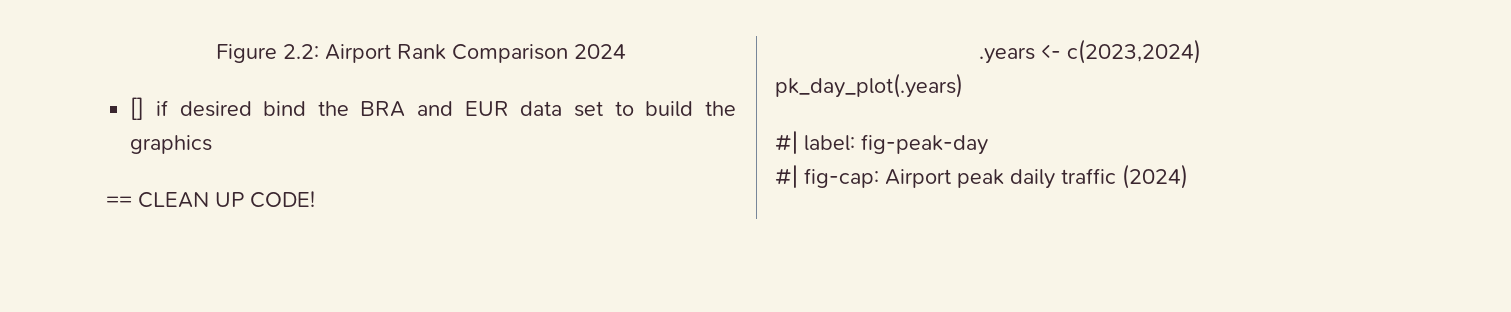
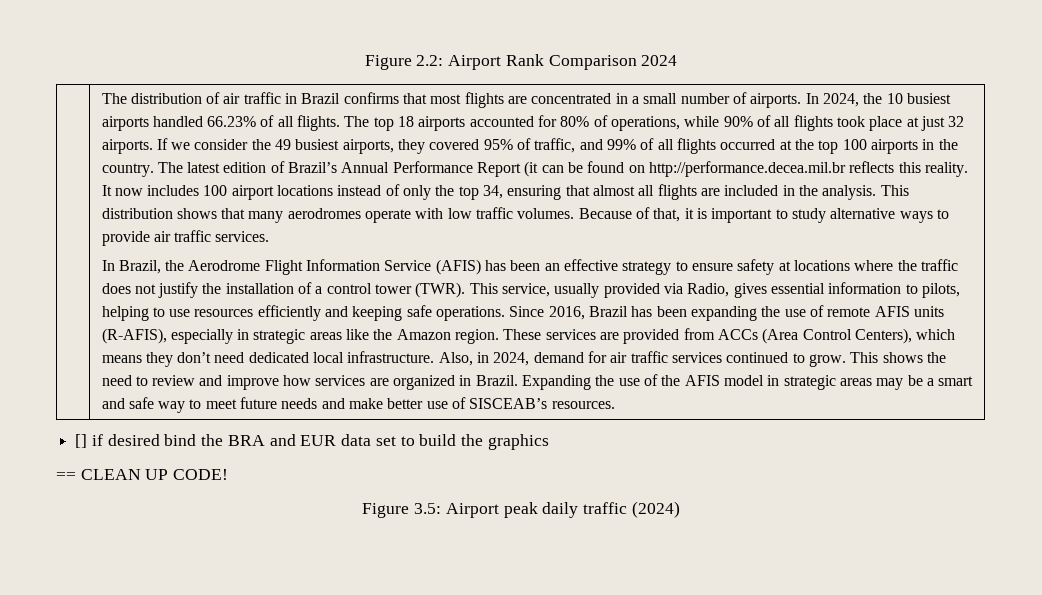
(626, 51) none -> [101,92,951,108] [101,115,965,131] [101,138,958,154] [101,161,968,177] [101,184,909,200] [101,207,949,223] [101,230,270,246] [101,259,958,275] [101,282,960,298] [101,305,944,321] [101,328,956,344] [101,351,946,367] [101,374,974,390] [101,397,615,413] // | The distribution of air traffic in Brazil confirms that most flights are concentrated in a small number of airports. In 2024, the 10 busiest airports handled 66.23% of all flights. The top 18 airports accounted for 80% of operations, while 90% of all flights took place at just 32 airports. If we consider the 49 busiest airports, they covered 95% of traffic, and 99% of all flights occurred at the top 100 airports in the country. The latest edition of Brazil’s Annual Performance Report (it can be found on http://performance.decea.mil.br reflects this reality. It now includes 100 airport locations instead of only the top 34, ensuring that almost all flights are included in the analysis. This distribution shows that many aerodromes operate with low traffic volumes. Because of that, it is important to study alternative ways to provide air traffic services. // In Brazil, the Aerodrome Flight Information Service (AFIS) has been an effective strategy to ensure safety at locations where the traffic does not justify the installation of a control tower (TWR). This service, usually provided via Radio, gives essential information to pilots, helping to use resources efficiently and keeping safe operations. Since 2016, Brazil has been expanding the use of remote AFIS units (R-AFIS), especially in strategic areas like the Amazon region. These services are provided from ACCs (Area Control Centers), which means they don’t need dedicated local infrastructure. Also, in 2024, demand for air traffic services continued to grow. This shows the need to review and improve how services are organized in Brazil. Expanding the use of the AFIS model in strategic areas may be a smart and safe way to meet future needs and make better use of SISCEAB’s resources.
[979,39,1201,64] [775,73,963,98] [775,131,988,155] [775,165,879,188] .years <- c(2023,2024) // pk_day_plot(.years) // #| label: fig-peak-day // #| fig-cap: -> [362,503,442,518] Figure 3.5:

